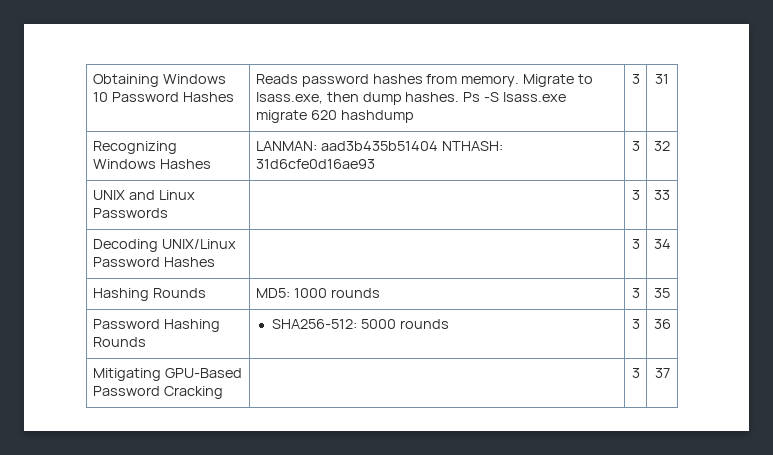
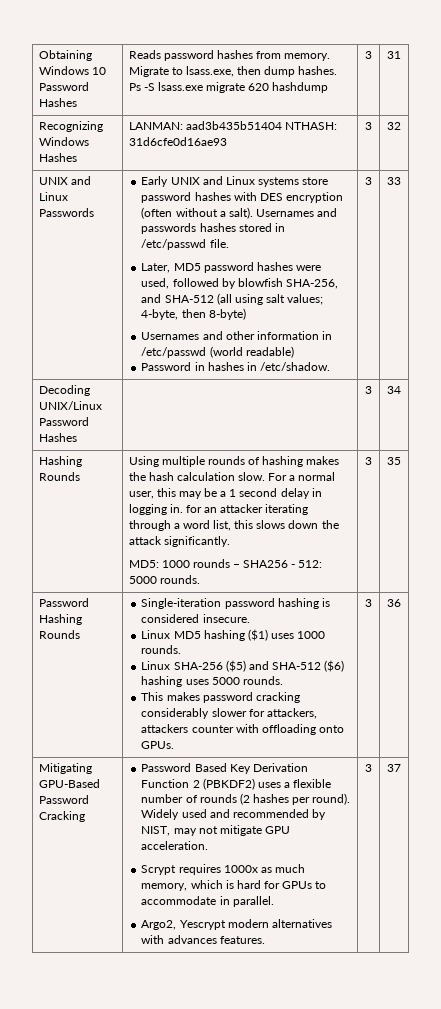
(168, 213) none -> [141,176,328,187] [141,192,343,203] [141,207,337,219] [141,223,285,234] [141,239,229,250] [141,262,321,273] [141,278,338,289] [141,293,323,305] [141,308,246,320] [141,331,332,340] [141,346,294,358] [141,362,330,371] Early UNIX and Linux systems store password hashes with DES encryption (often without a salt). Usernames and passwords hashes stored in /etc/passwd file. // Later, MD5 password hashes were used, followed by blowfish SHA-256, and SHA-512 (all using salt values; 4-byte, then 8-byte) // Usernames and other information in /etc/passwd (world readable) // Password in hashes in /etc/shadow.
[255,288,380,298] MD5: 1000 rounds -> [128,456,340,467] [128,472,336,481] [128,488,322,499] [128,504,309,515] [128,520,339,531] [128,536,230,547] [128,559,323,568] [128,575,200,584] Using multiple rounds of hashing makes the hash calculation slow. For a normal user, this may be a 1 second delay in logging in. for an attacker iterating through a word list, this slows down the attack significantly. // MD5: 1000 rounds – SHA256 - 512: 5000 rounds.
[271,319,449,329] SHA256-512: 5000 rounds -> [141,598,330,609] [141,614,250,623] [141,629,325,641] [141,645,182,654] [141,660,344,672] [141,676,283,687] [141,692,300,703] [141,708,317,719] [141,724,344,735] [141,741,175,749] Single-iteration password hashing is considered insecure. // Linux MD5 hashing ($1) uses 1000 rounds. // Linux SHA-256 ($5) and SHA-512 ($6) hashing uses 5000 rounds. // This makes password cracking considerably slower for attackers, attackers counter with offloading onto GPUs.
(223, 392) none -> [141,763,308,774] [141,778,331,790] [141,793,351,805] [141,809,326,820] [141,825,290,836] [141,841,209,850] [141,864,305,875] [141,880,327,891] [141,896,274,907] [141,919,332,930] [141,935,265,944] Password Based Key Derivation Function 2 (PBKDF2) uses a flexible number of rounds (2 hashes per round). Widely used and recommended by NIST, may not mitigate GPU acceleration. // Scrypt requires 1000x as much memory, which is hard for GPUs to accommodate in parallel. // Argo2, Yescrypt modern alternatives with advances features.

